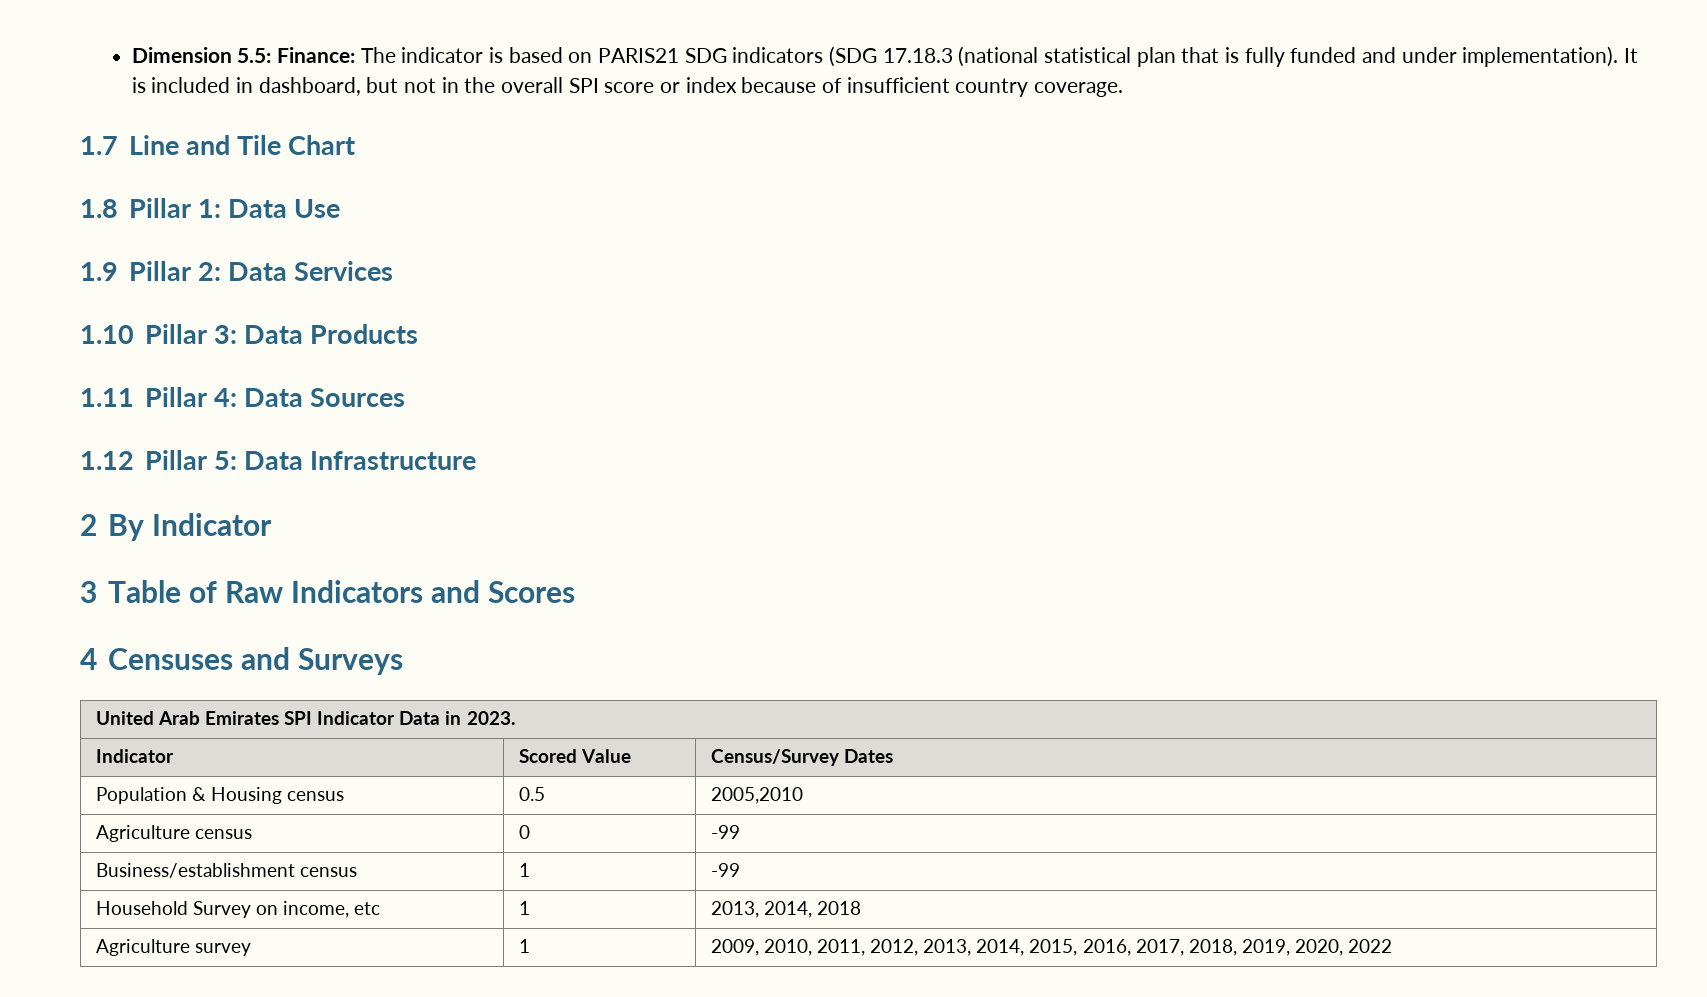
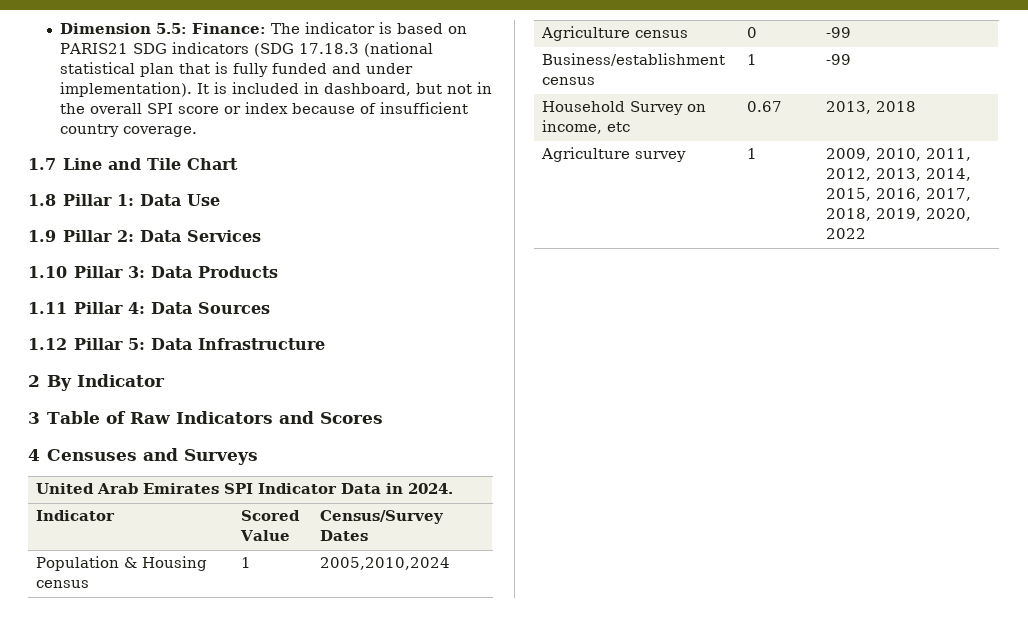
[466,711,516,725] 2023. -> [408,483,454,494] 2024.
[518,787,545,801] [710,787,803,804] 0.5 | 2005,2010 -> [241,557,252,568] [320,557,451,570] 1 | 2005,2010,2024
[518,901,530,915] [710,901,812,918] 1 | 2013, 2014, -> [747,101,783,112] [826,101,872,114] 0.67 | 2013,

